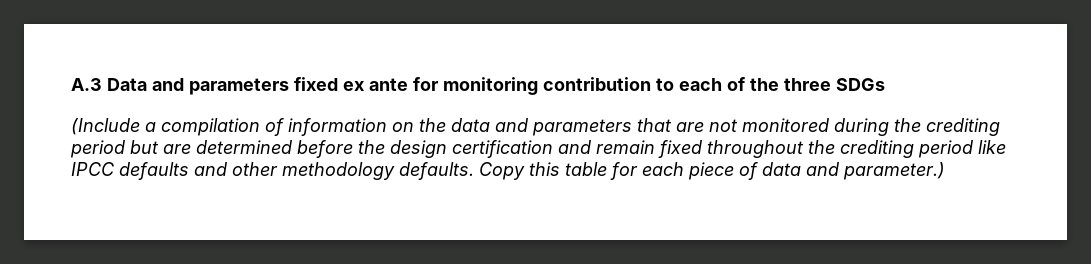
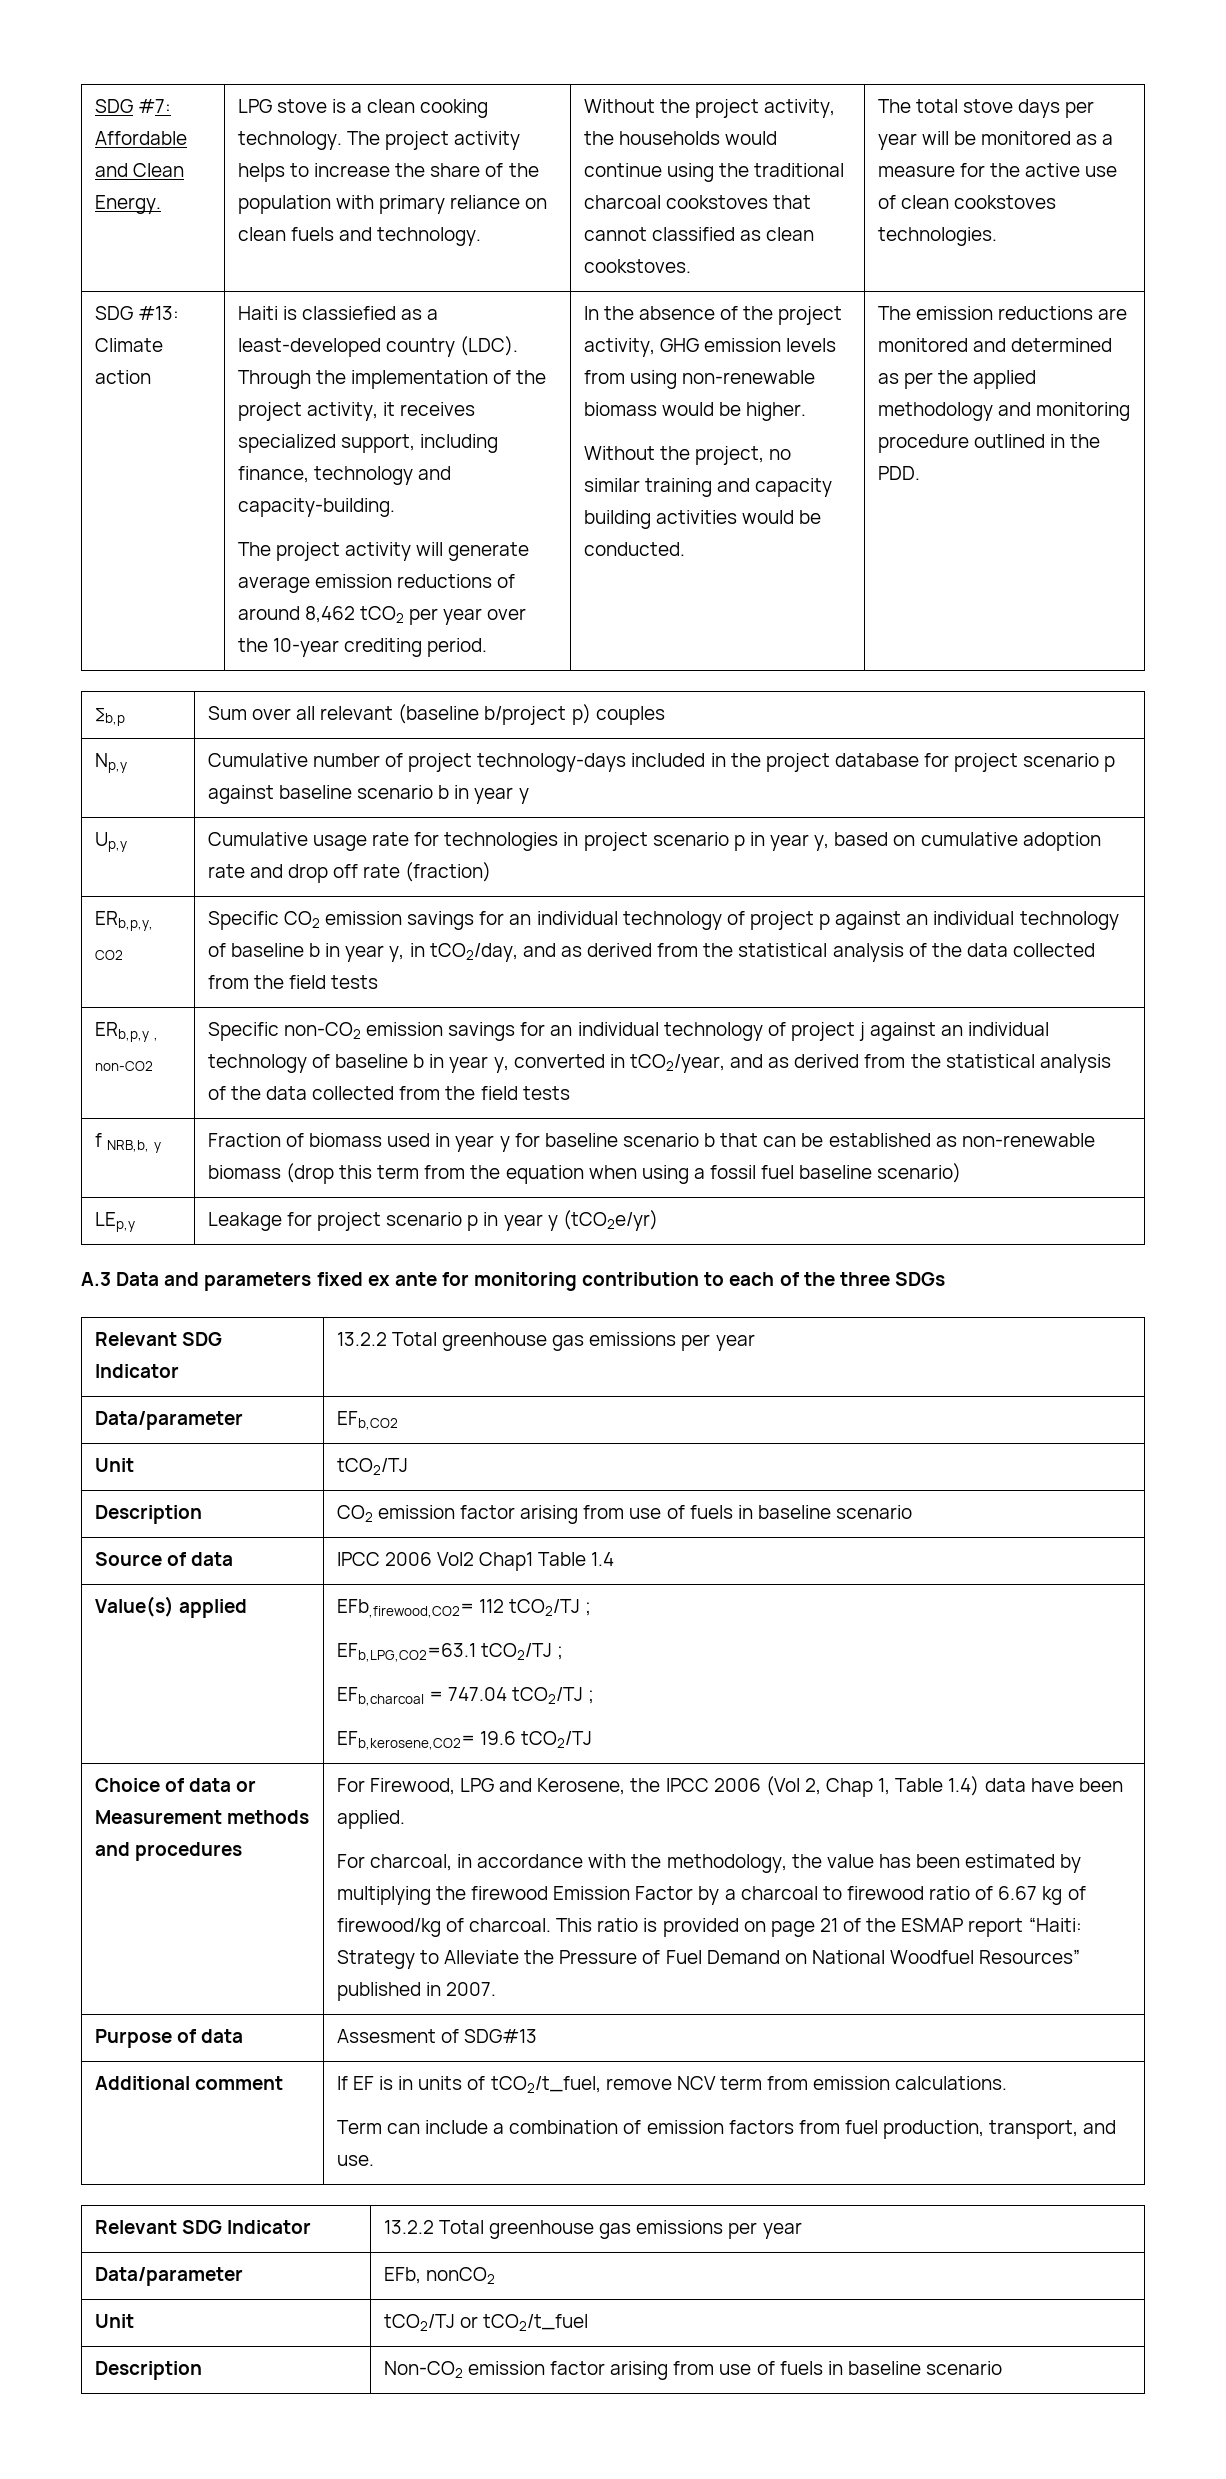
(71, 84) none -> [94,99,171,113] [94,131,187,145] [94,163,184,177] [94,195,161,214] [237,99,489,118] [237,131,521,150] [237,163,539,182] [237,195,548,214] [237,227,482,246] [583,99,836,118] [583,131,778,145] [583,163,845,182] [583,195,812,209] [583,227,815,241] [583,259,691,273] [877,99,1095,118] [877,131,1114,150] [877,163,1118,177] [877,195,1057,209] [877,227,997,246] [94,306,179,320] [94,338,163,352] [94,370,151,384] [237,306,439,320] [237,336,519,357] [237,370,547,389] [237,402,476,421] [237,434,499,453] [237,466,452,485] [237,498,395,517] [237,542,530,561] [237,574,516,593] [237,606,527,625] [237,638,488,657] [583,306,843,325] [583,338,837,357] [583,370,816,389] [583,402,807,421] [583,446,792,465] [583,478,833,497] [583,510,822,529] [583,542,685,556] [877,306,1128,320] [877,338,1113,352] [877,370,1037,389] [877,402,1131,421] [877,434,1101,453] [877,466,920,480] [94,708,125,726] [207,704,665,725] [94,753,127,773] [207,753,1116,772] [207,785,529,804] [94,832,127,852] [207,832,1101,851] [207,862,492,883] [94,911,153,931] [94,950,123,960] [207,911,1119,930] [207,943,1096,962] [207,975,379,989] [94,1022,158,1042] [94,1061,153,1071] [207,1022,1050,1041] [207,1054,1111,1073] [207,1086,570,1100] [94,1133,162,1153] [207,1133,1095,1152] [207,1163,962,1184] [94,1212,135,1232] [207,1210,658,1231] SDG #7: Affordable and Clean Energy. | LPG stove is a clean cooking technology. The project activity helps to increase the share of the population with primary reliance on clean fuels and technology. | Without the project activity, the households would continue using the traditional charcoal cookstoves that cannot classified as clean cookstoves. | The total stove days per year will be monitored as a measure for the active use of clean cookstoves technologies. // SDG #13: Climate action | Haiti is classiefied as a least-developed country (LDC). Through the implementation of the project activity, it receives specialized support, including finance, technology and capacity-building. // The project activity will generate average emission reductions of around 8,462 tCO2 per year over the 10-year crediting period. | In the absence of the project activity, GHG emission levels from using non-renewable biomass would be higher. // Without the project, no similar training and capacity building activities would be conducted. | The emission reductions are monitored and determined as per the applied methodology and monitoring procedure outlined in the PDD. // ∑b,p | Sum over all relevant (baseline b/project p) couples // Np,y | Cumulative number of project technology-days included in the project database for project scenario p against baseline scenario b in year y // Up,y | Cumulative usage rate for technologies in project scenario p in year y, based on cumulative adoption rate and drop off rate (fraction) // ERb,p,y, CO2 | Specific CO2 emission savings for an individual technology of project p against an individual technology of baseline b in year y, in tCO2/day, and as derived from the statistical analysis of the data collected from the field tests // ERb,p,y , non-CO2 | Specific non-CO2 emission savings for an individual technology of project j against an individual technology of baseline b in year y, converted in tCO2/year, and as derived from the statistical analysis of the data collected from the field tests // f NRB,b, y | Fraction of biomass used in year y for baseline scenario b that can be established as non-renewable biomass (drop this term from the equation when using a fossil fuel baseline scenario) // LEp,y | Leakage for project scenario p in year y (tCO2e/yr) //
[71,118,1000,136] [70,140,1006,158] [71,162,945,180] // (Include a compilation of information on the data and parameters that are not monitored during the crediting period but are determined before the design certification and remain fixed throughout the crediting period like IPCC defaults and other methodology defaults. Copy this table for each piece of data and parameter.) -> [94,1332,222,1346] [94,1364,179,1378] [336,1332,755,1351] [94,1411,243,1430] [336,1411,398,1430] [94,1458,134,1472] [336,1458,408,1475] [94,1505,202,1524] [336,1505,913,1524] [94,1552,234,1566] [336,1552,615,1571] [94,1596,247,1618] [336,1599,592,1618] [336,1643,564,1662] [336,1687,595,1706] [336,1731,593,1750] [94,1778,257,1792] [94,1810,309,1824] [94,1842,242,1861] [336,1776,1123,1797] [336,1810,405,1829] [336,1854,1082,1873] [336,1886,1086,1905] [336,1917,1082,1937] [336,1949,1081,1969] [336,1982,497,2001] [94,2029,244,2048] [336,2029,538,2043] [94,2076,283,2090] [336,2076,1008,2093] [336,2120,1117,2139] [336,2155,374,2166] [94,2220,312,2234] [383,2220,802,2239] [94,2267,243,2286] [383,2267,495,2284] [94,2314,134,2328] [383,2314,589,2331] [94,2361,202,2380] [383,2361,1003,2380] // Relevant SDG Indicator | 13.2.2 Total greenhouse gas emissions per year // Data/parameter | EFb,CO2 // Unit | tCO2/TJ // Description | CO2 emission factor arising from use of fuels in baseline scenario // Source of data | IPCC 2006 Vol2 Chap1 Table 1.4 // Value(s) applied | EFb,firewood,CO2= 112 tCO2/TJ ; // EFb,LPG,CO2=63.1 tCO2/TJ ; // EFb,charcoal = 747.04 tCO2/TJ ; // EFb,kerosene,CO2= 19.6 tCO2/TJ // Choice of data or Measurement methods and procedures | For Firewood, LPG and Kerosene, the IPCC 2006 (Vol 2, Chap 1, Table 1.4) data have been applied. // For charcoal, in accordance with the methodology, the value has been estimated by multiplying the firewood Emission Factor by a charcoal to firewood ratio of 6.67 kg of firewood/kg of charcoal. This ratio is provided on page 21 of the ESMAP report “Haiti: Strategy to Alleviate the Pressure of Fuel Demand on National Woodfuel Resources” published in 2007. // Purpose of data | Assesment of SDG#13 // Additional comment | If EF is in units of tCO2/t_fuel, remove NCV term from emission calculations. // Term can include a combination of emission factors from fuel production, transport, and use. // Relevant SDG Indicator | 13.2.2 Total greenhouse gas emissions per year // Data/parameter | EFb, nonCO2 // Unit | tCO2/TJ or tCO2/t_fuel // Description | Non-CO2 emission factor arising from use of fuels in baseline scenario

